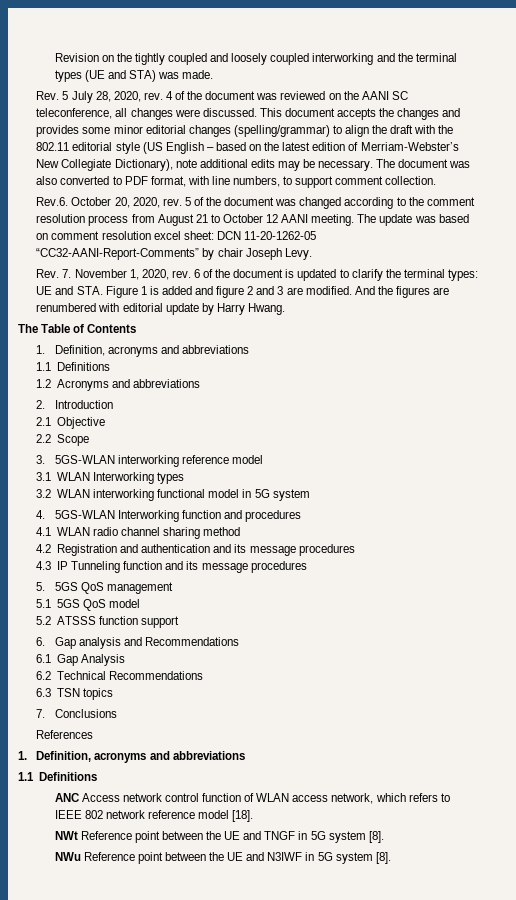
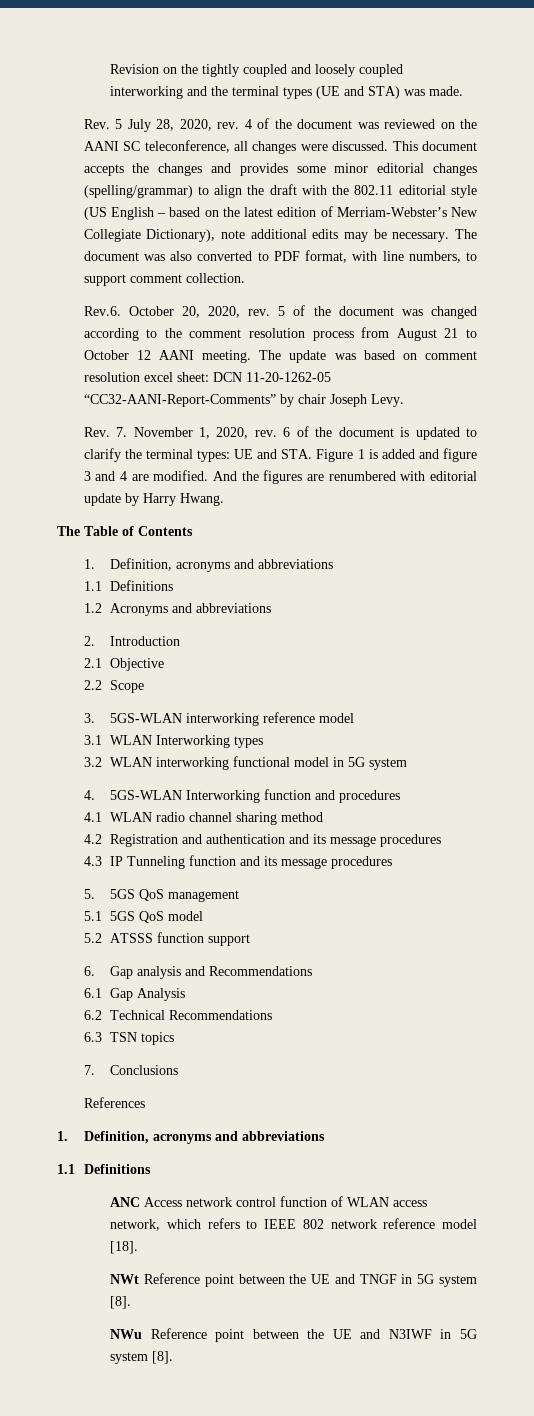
[247,286,284,295] 2 and 3 -> [83,471,128,481] 3 and 4

